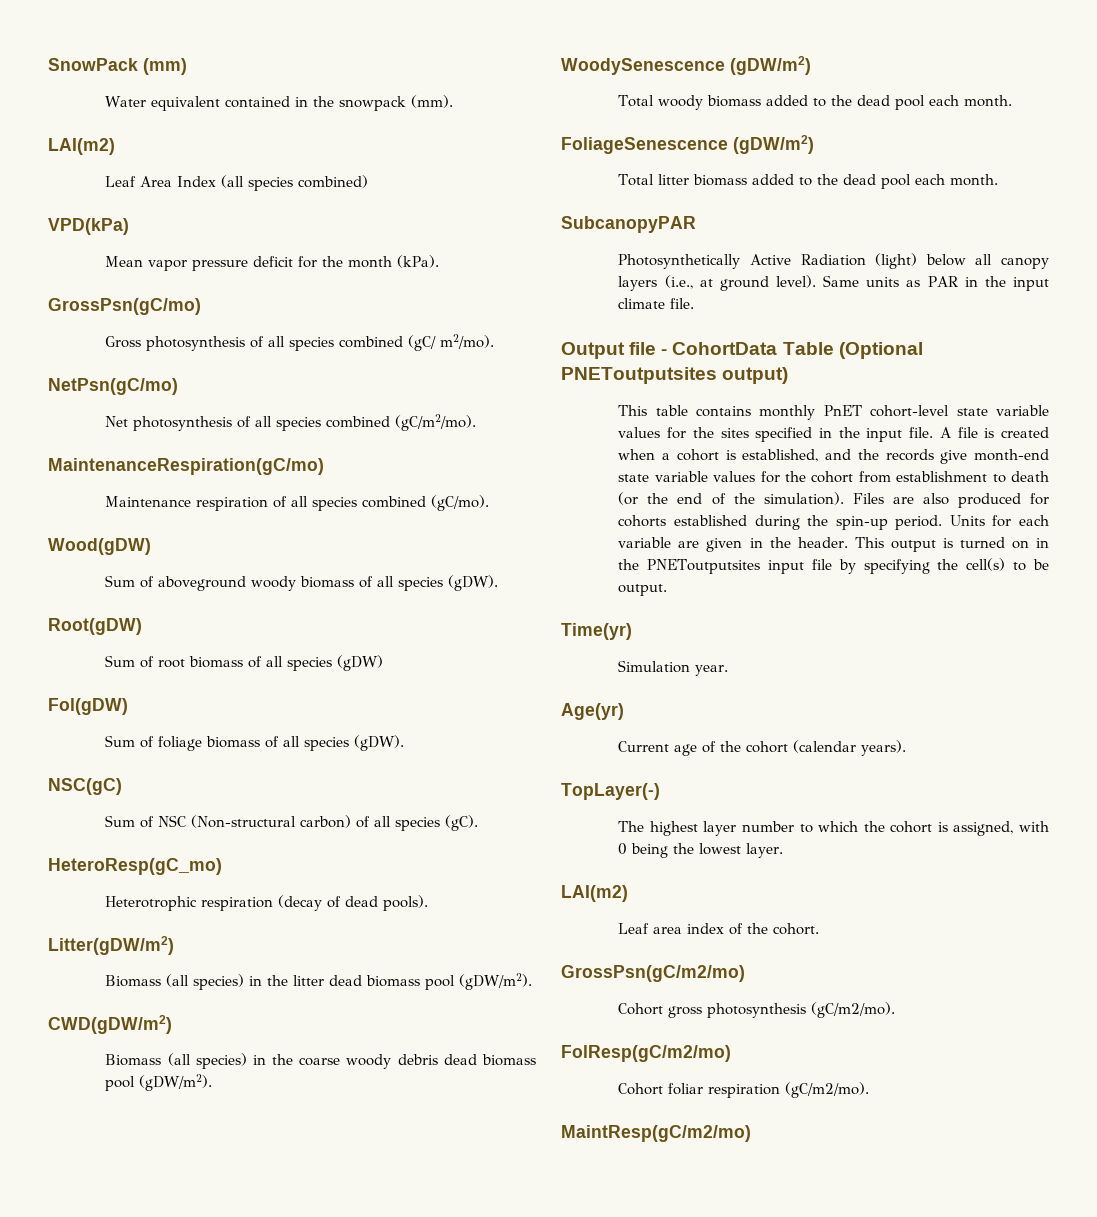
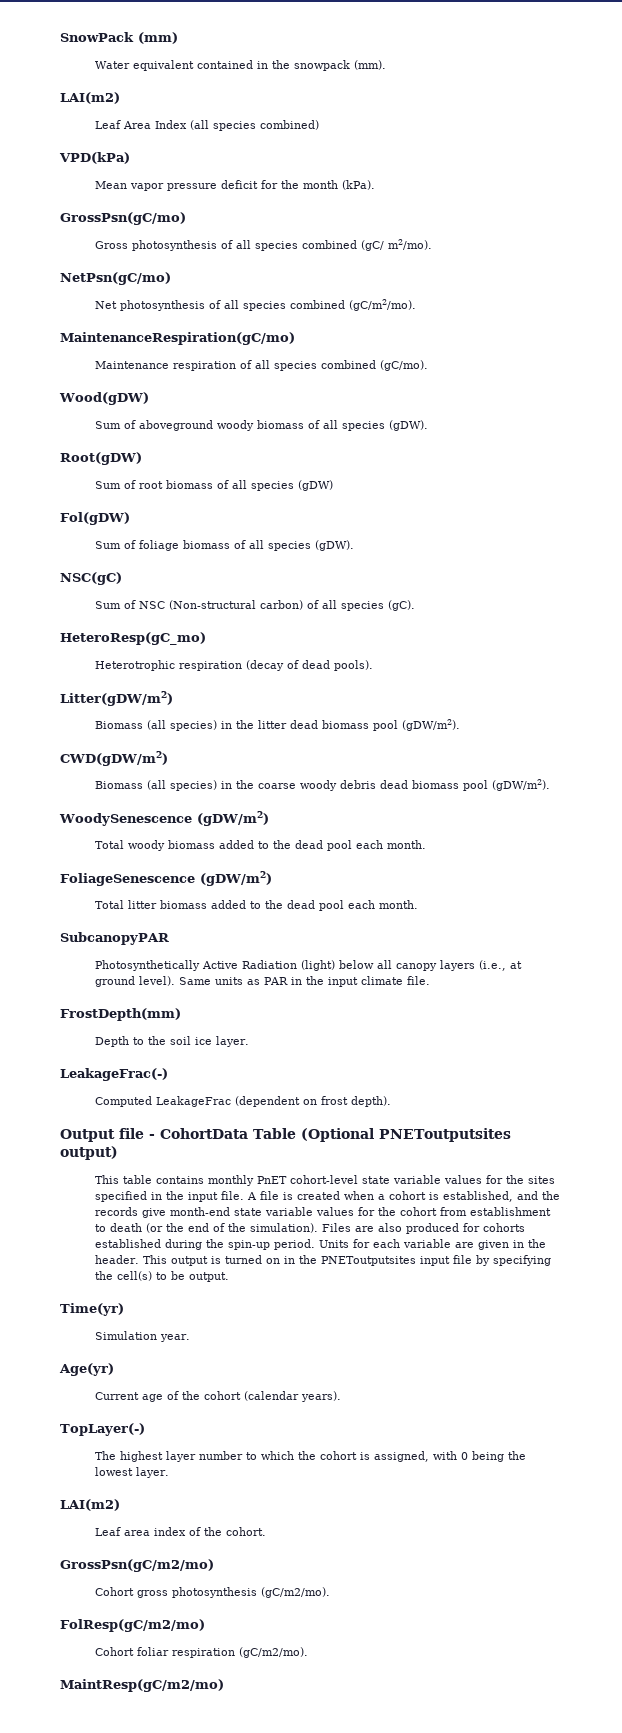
(695, 303) none -> [60,1008,181,1021] [95,1036,250,1047] [60,1068,168,1081] [95,1096,392,1107] // FrostDepth(mm) // Depth to the soil ice layer. // LeakageFrac(-) // Computed LeakageFrac (dependent on frost depth).

